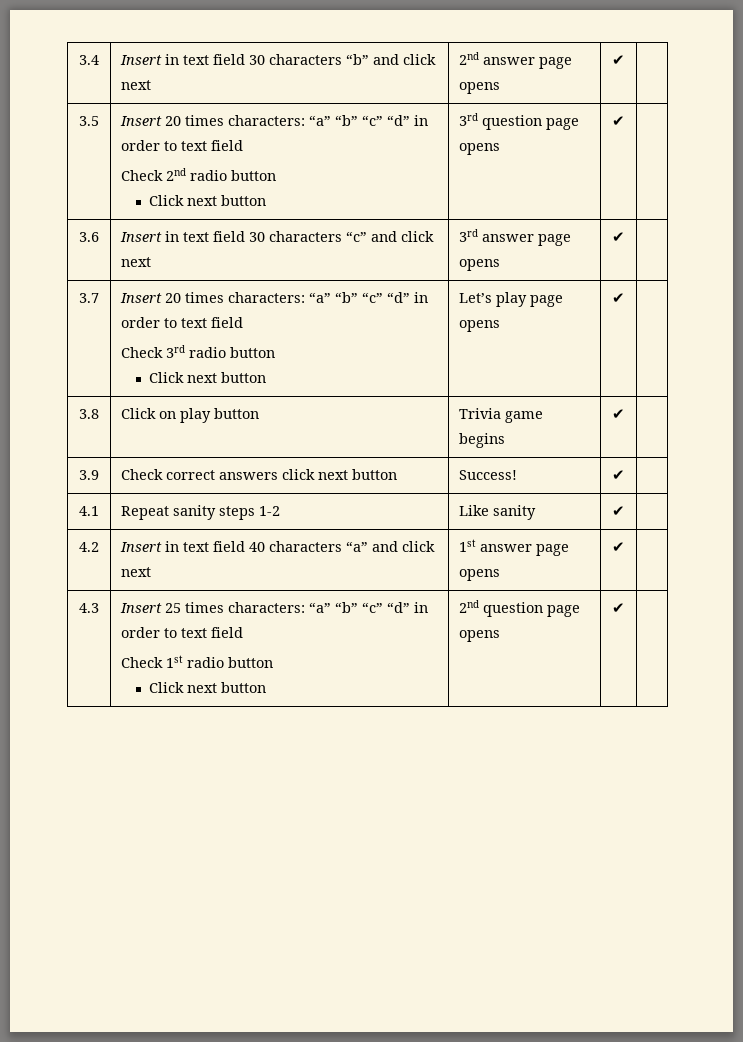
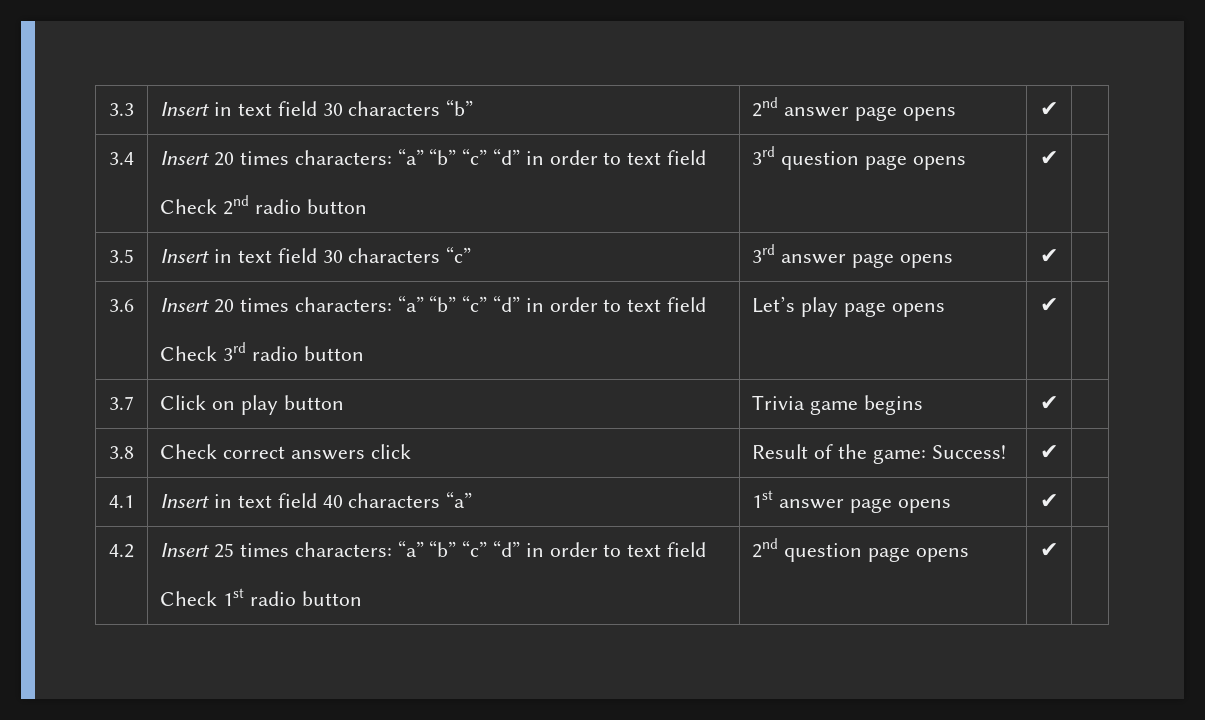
[79,55,99,65] 3.4 -> [109,103,134,116] 3.3
[373,54,437,65] [121,80,152,90] and click next -> (474, 107) none
[79,116,99,126] 3.5 -> [109,152,134,165] 3.4
[149,195,267,206] // Click next button -> (367, 206) none
[79,232,99,242] 3.6 -> [109,249,134,263] 3.5
[371,231,435,242] [121,257,152,267] and click next -> (472, 254) none
[79,293,99,303] 3.7 -> [109,299,134,312] 3.6
[149,372,267,383] // Click next button -> (364, 353) none
[79,409,99,419] 3.8 -> [109,396,134,410] 3.7
[79,470,99,480] 3.9 -> [109,446,134,459] 3.8
[318,469,398,480] next button | -> [752,444,926,464] | Result of the game:
[121,505,281,520] [459,505,537,520] [612,506,625,516] [79,542,99,552] | Repeat sanity steps 1-2 | Like sanity | ✔ | // 4.2 -> (134, 501) none
[372,541,436,552] [121,567,152,577] and click next -> (473, 499) none
[79,603,99,613] 4.3 -> [109,544,134,558] 4.2
[149,682,267,693] // Click next button -> (362, 598) none

